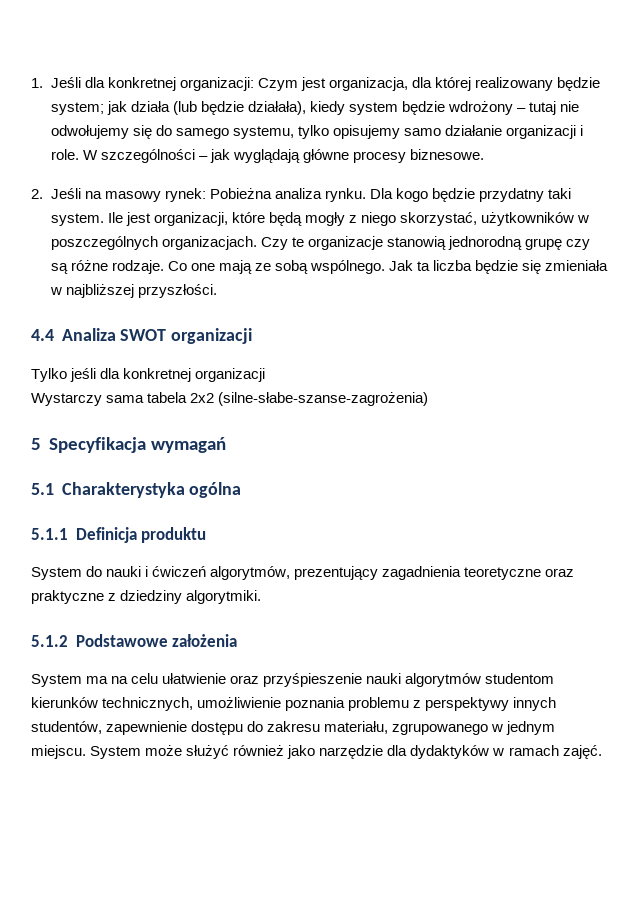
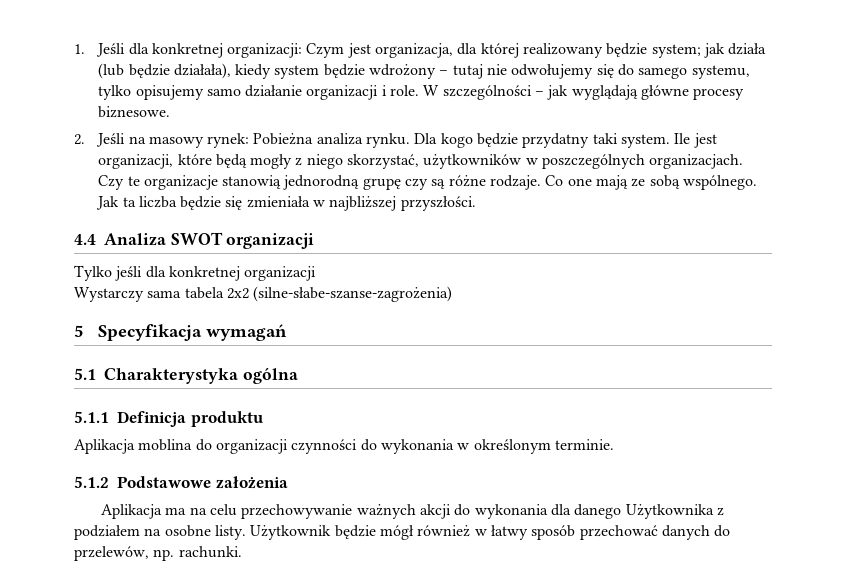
[31,566,575,580] [31,590,262,604] System do nauki i ćwiczeń algorytmów, prezentujący zagadnienia teoretyczne oraz praktyczne z dziedziny algorytmiki. -> [74,439,614,454] Aplikacja moblina do organizacji czynności do wykonania w określonym terminie.
[31,674,82,687] System -> [101,504,163,519] Aplikacja
[162,673,555,687] [31,697,557,711] [31,721,556,735] [31,745,602,759] ułatwienie oraz przyśpieszenie nauki algorytmów studentom kierunków technicznych, umożliwienie poznania problemu z perspektywy innych studentów, zapewnienie dostępu do zakresu materiału, zgrupowanego w jednym miejscu. System może służyć również jako narzędzie dla dydaktyków w ramach zajęć. -> [241,504,724,519] [74,525,731,540] [74,546,242,561] przechowywanie ważnych akcji do wykonania dla danego Użytkownika z podziałem na osobne listy. Użytkownik będzie mógł również w łatwy sposób przechować danych do przelewów, np. rachunki.

